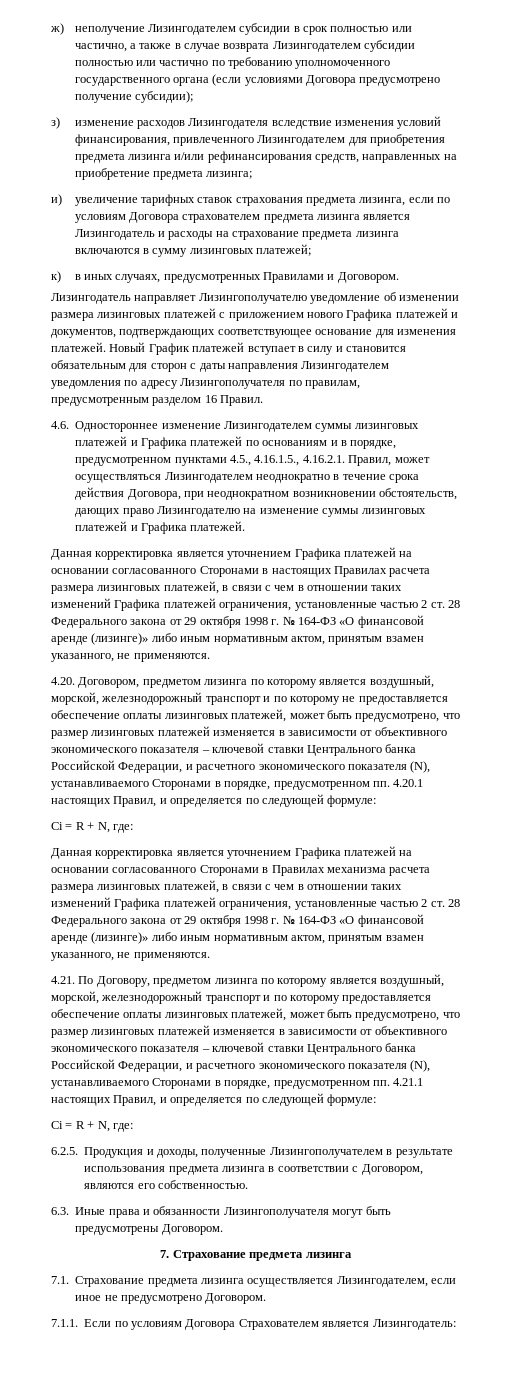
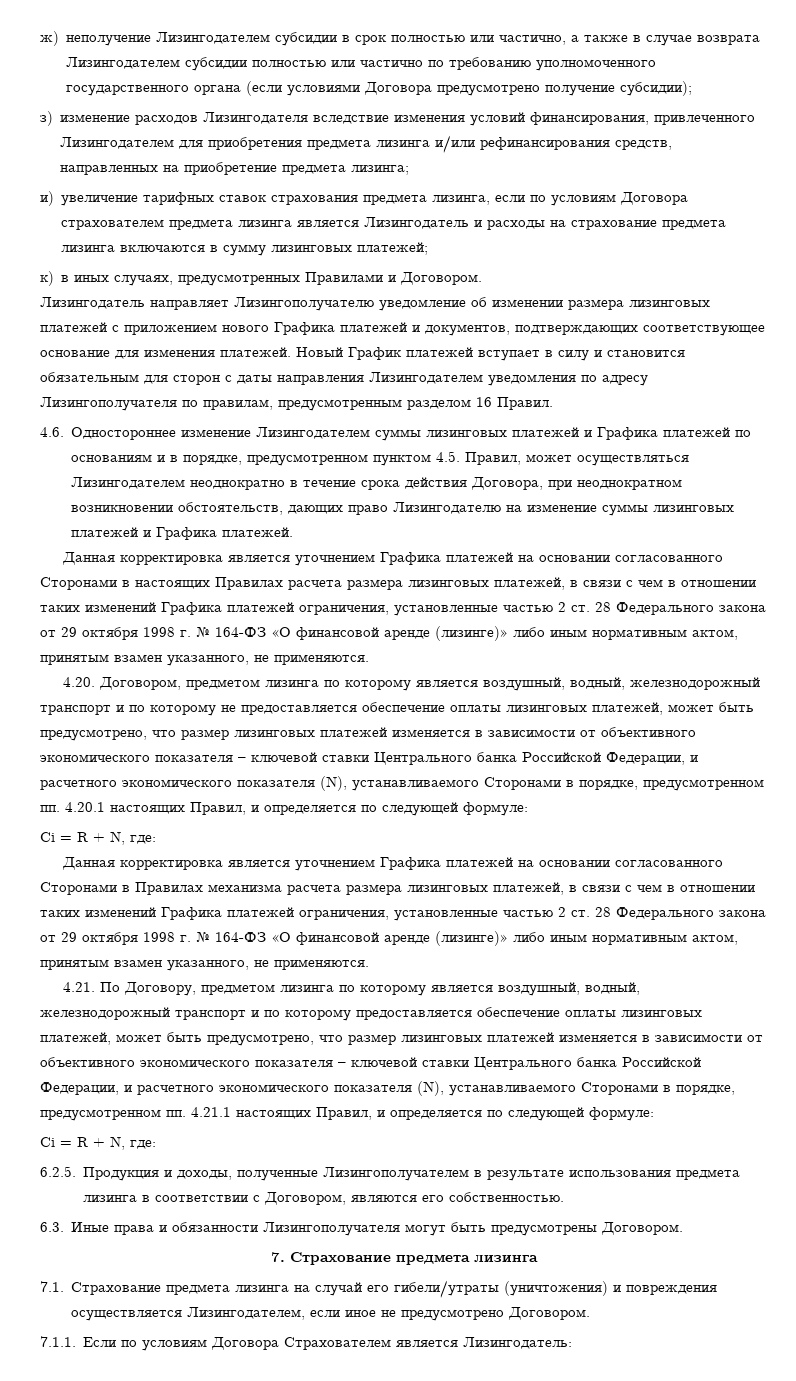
[174,455,345,466] пунктами 4.5., 4.16.1.5., 4.16.2.1. -> [373,451,461,466] пунктом 4.5.
[51,692,99,705] морской, -> [570,677,626,690] водный,
[51,991,99,1004] морской, -> [585,982,641,995] водный,
(244, 1281) none -> [294,1280,718,1298] на случай его гибели/утраты (уничтожения) и повреждения

